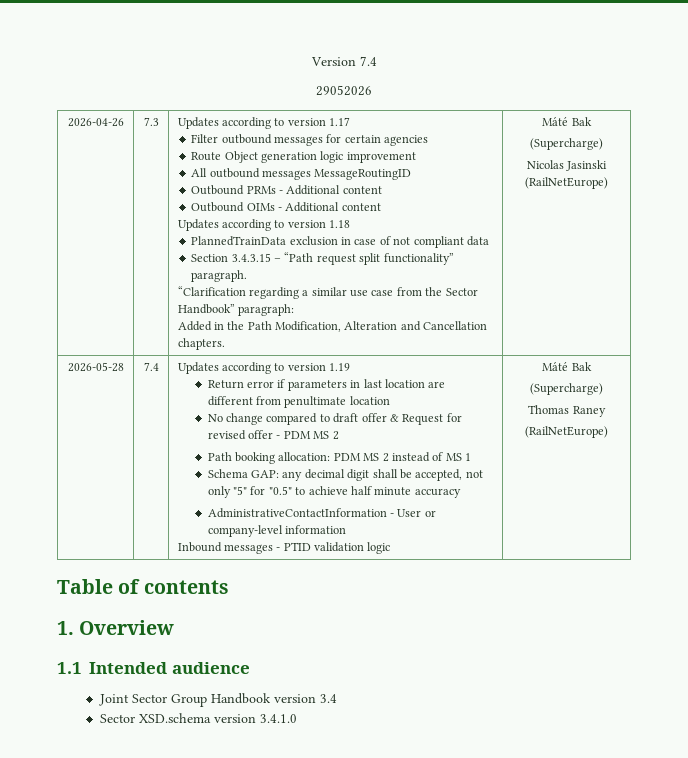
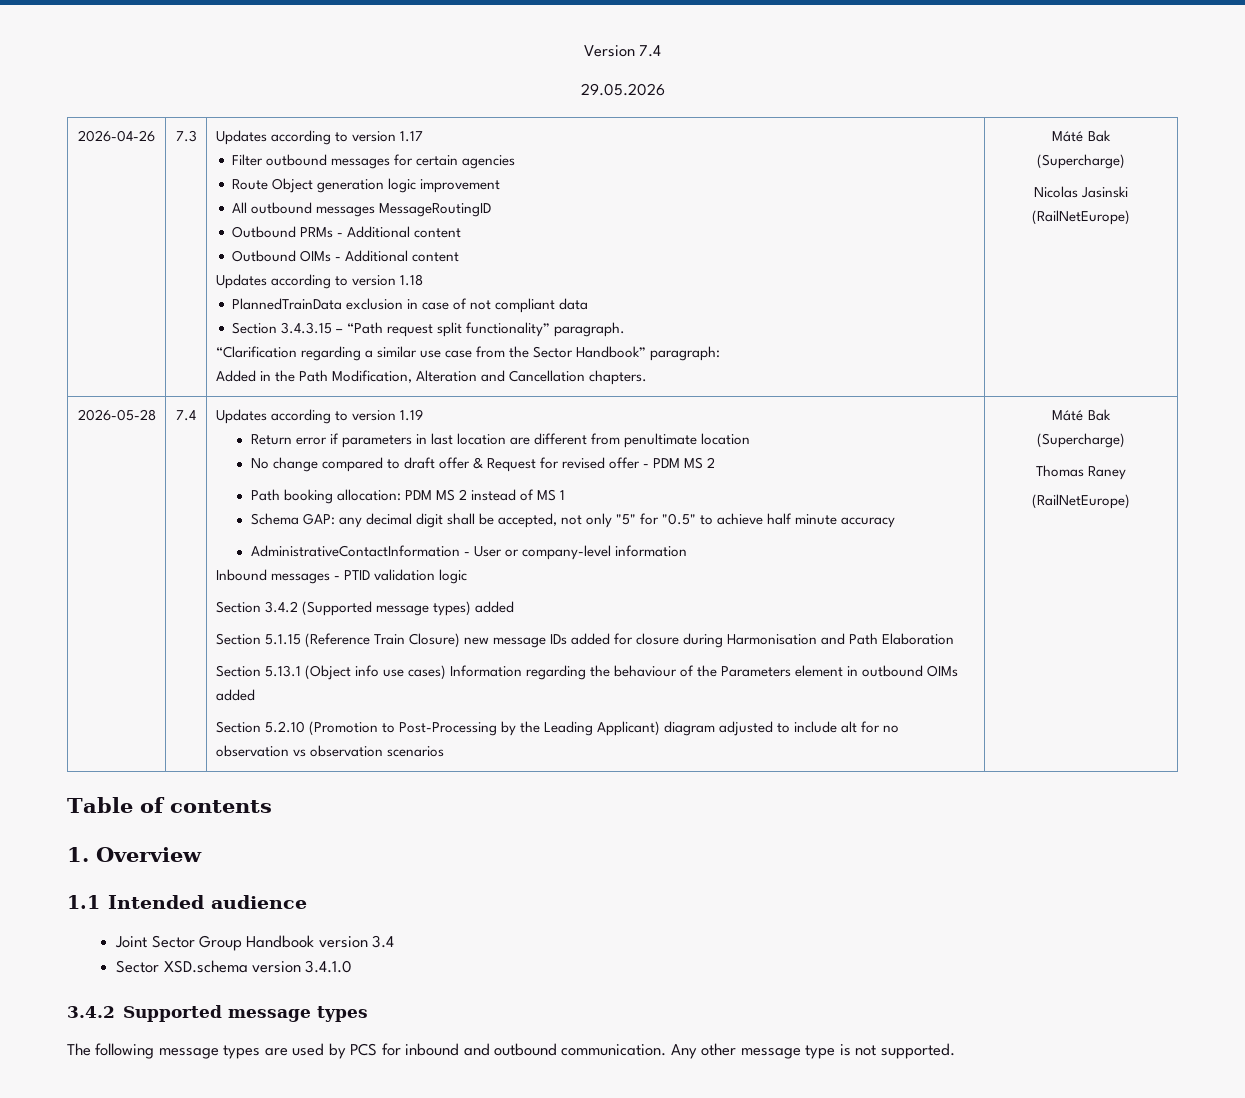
[316,85,372,96] 29052026 -> [580,83,665,96] 29.05.2026
(391, 548) none -> [215,601,514,616] [215,633,955,648] [215,665,959,680] [215,689,255,701] [215,721,900,736] [215,745,444,757] // Section 3.4.2 (Supported message types) added // Section 5.1.15 (Reference Train Closure) new message IDs added for closure during Harmonisation and Path Elaboration // Section 5.13.1 (Object info use cases) Information regarding the behaviour of the Parameters element in outbound OIMs added // Section 5.2.10 (Promotion to Post-Processing by the Leading Applicant) diagram adjusted to include alt for no observation vs observation scenarios
(297, 718) none -> [67,1005,369,1022] [67,1043,955,1059] // 3.4.2 Supported message types // The following message types are used by PCS for inbound and outbound communication. Any other message type is not supported.

